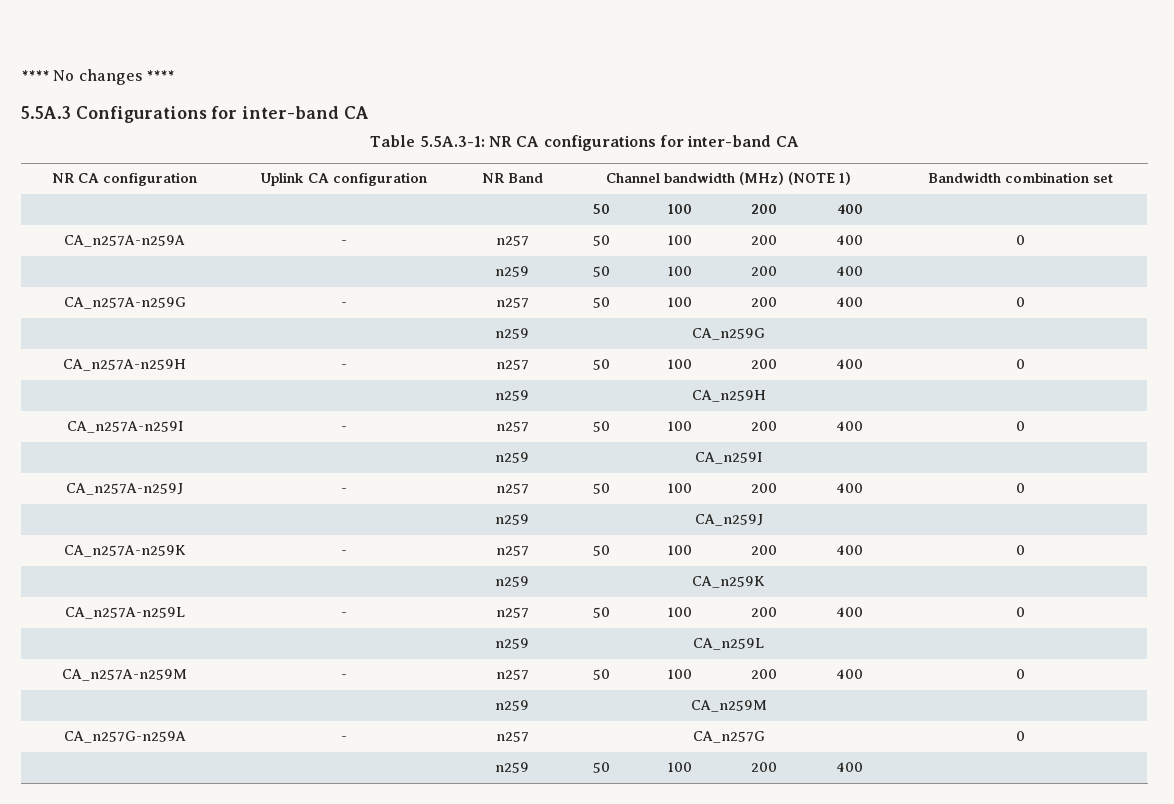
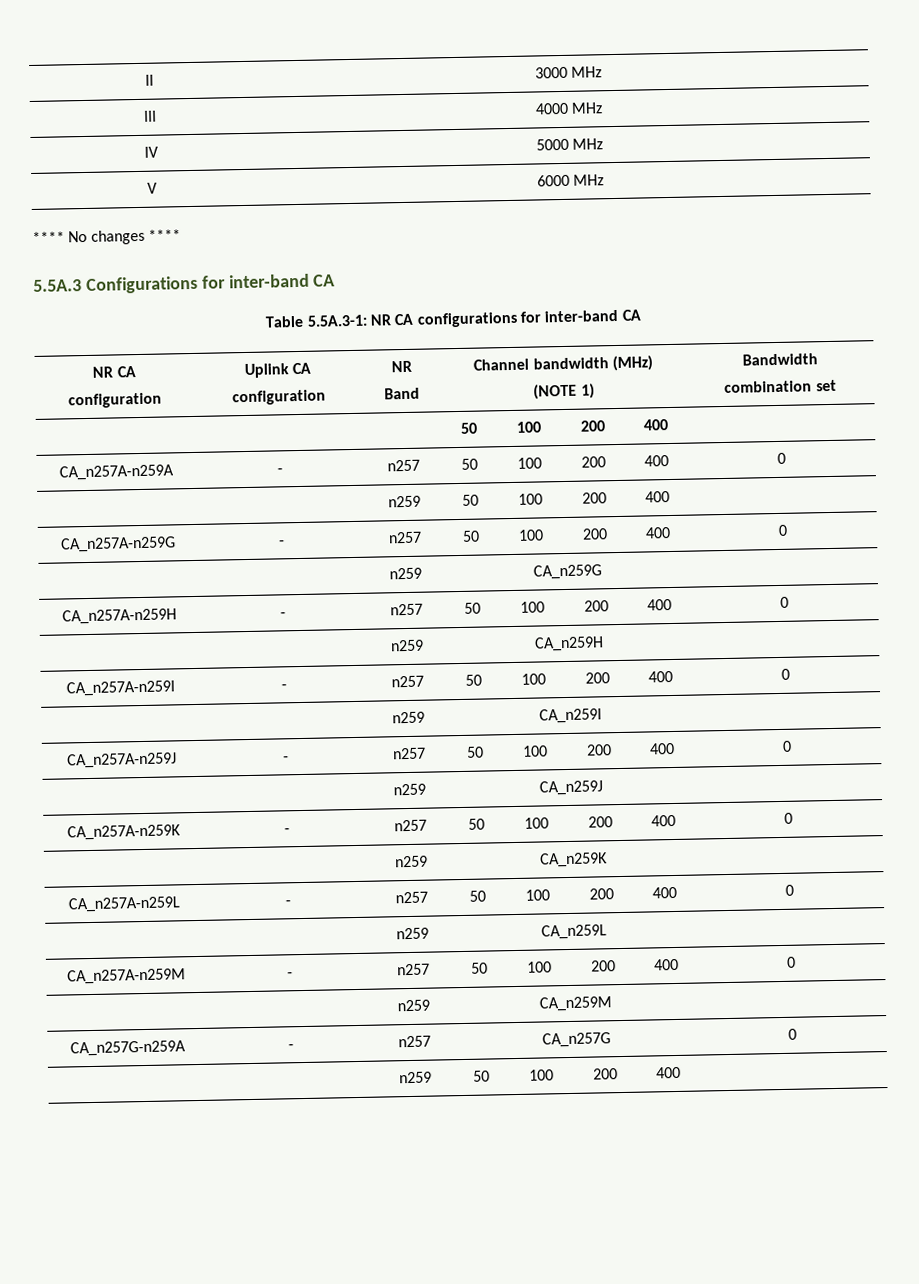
(21, 75) none -> [145,74,154,86] [534,66,603,79] [143,110,157,122] [534,102,604,115] [143,146,159,158] [535,138,604,151] [146,182,158,194] [536,174,605,187] II | 3000 MHz // III | 4000 MHz // IV | 5000 MHz // V | 6000 MHz //

